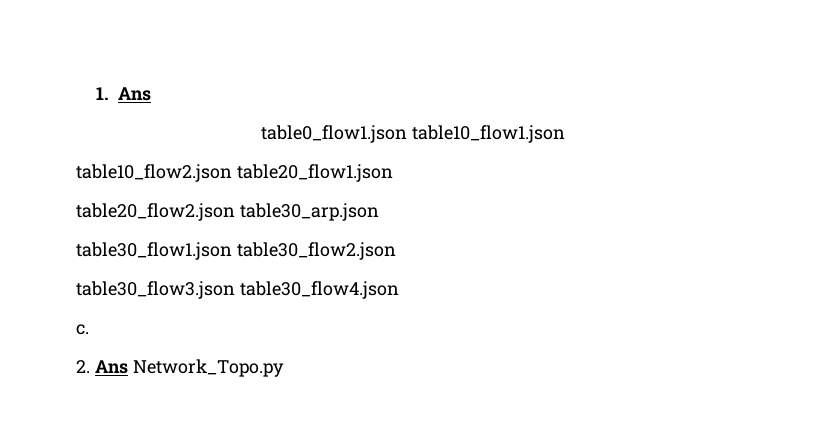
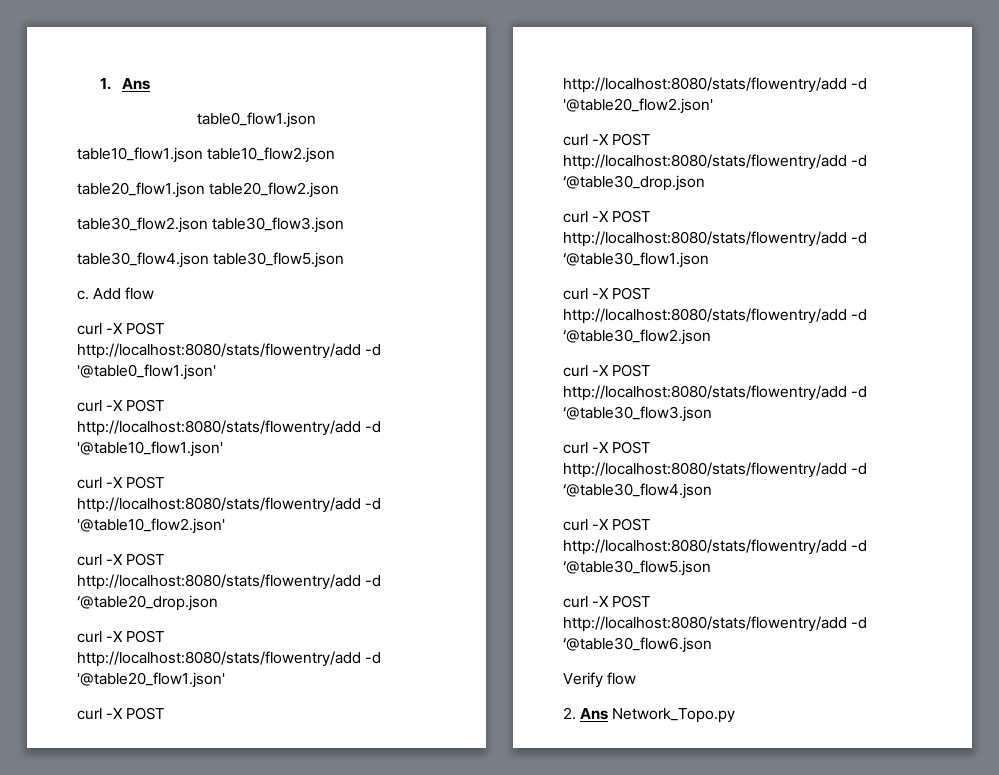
(408, 134) none -> (316, 120) //
[76,164,232,182] // table10_flow2.json -> [207,147,336,163] table10_flow2.json //
[76,203,379,221] [76,242,396,260] [76,281,235,299] // table20_flow2.json table30_arp.json // table30_flow1.json table30_flow2.json // table30_flow3.json -> [209,182,340,198] [77,217,345,233] table20_flow2.json // table30_flow2.json table30_flow3.json //
(399, 290) none -> [213,252,345,268] table30_flow5.json
(89, 329) none -> [93,287,155,300] [77,322,165,335] [77,343,382,359] [77,364,216,380] [77,399,165,412] [77,420,382,436] [77,441,223,457] [77,476,165,489] [77,497,382,513] [77,518,225,534] [77,553,165,566] [77,574,382,590] [77,595,218,611] [77,630,165,643] [77,651,382,667] [77,672,225,688] [77,707,165,720] [563,77,868,93] [563,98,713,114] [563,133,651,146] [563,154,868,170] [563,175,705,191] [563,210,651,223] [563,231,868,247] [563,252,709,268] [563,287,651,300] [563,308,868,324] [563,329,711,345] [563,364,651,377] [563,385,868,401] [563,406,712,422] [563,441,651,454] [563,462,868,478] [563,483,712,499] [563,518,651,531] [563,539,868,555] [563,560,711,576] [563,595,651,608] [563,616,868,632] [563,637,712,653] [563,672,637,688] Add flow // curl -X POST http://localhost:8080/stats/flowentry/add -d '@table0_flow1.json' // curl -X POST http://localhost:8080/stats/flowentry/add -d '@table10_flow1.json' // curl -X POST http://localhost:8080/stats/flowentry/add -d '@table10_flow2.json' // curl -X POST http://localhost:8080/stats/flowentry/add -d ‘@table20_drop.json // curl -X POST http://localhost:8080/stats/flowentry/add -d '@table20_flow1.json' // curl -X POST http://localhost:8080/stats/flowentry/add -d '@table20_flow2.json' // curl -X POST http://localhost:8080/stats/flowentry/add -d ‘@table30_drop.json // curl -X POST http://localhost:8080/stats/flowentry/add -d ‘@table30_flow1.json // curl -X POST http://localhost:8080/stats/flowentry/add -d ‘@table30_flow2.json // curl -X POST http://localhost:8080/stats/flowentry/add -d ‘@table30_flow3.json // curl -X POST http://localhost:8080/stats/flowentry/add -d ‘@table30_flow4.json // curl -X POST http://localhost:8080/stats/flowentry/add -d ‘@table30_flow5.json // curl -X POST http://localhost:8080/stats/flowentry/add -d ‘@table30_flow6.json // Verify flow

